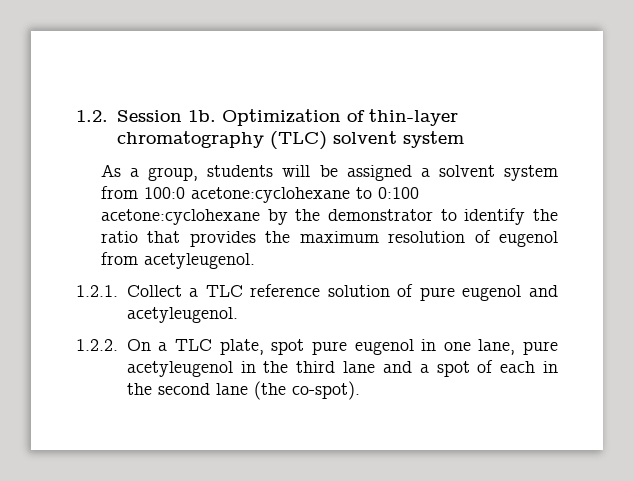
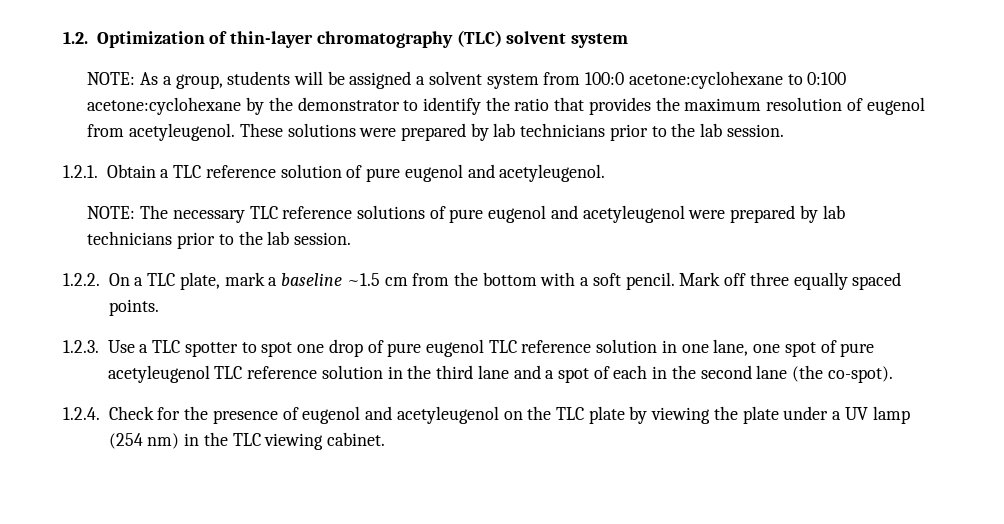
[116,110,216,122] Session 1b. -> (88, 37) none
(464, 139) none -> [87,72,136,85] NOTE:
(255, 261) none -> [239,123,784,141] These solutions were prepared by lab technicians prior to the lab session.
[126,285,182,297] Collect -> [106,164,156,178] Obtain
(238, 315) none -> [87,205,845,223] [87,231,352,249] // NOTE: The necessary TLC reference solutions of pure eugenol and acetyleugenol were prepared by lab technicians prior to the lab session.
[271,339,558,355] [126,361,233,377] spot pure eugenol in one lane, pure acetyleugenol -> [224,272,902,290] [108,299,159,316] [63,339,875,357] [107,365,383,383] mark a baseline ~1.5 cm from the bottom with a soft pencil. Mark off three equally spaced points. // 1.2.3. Use a TLC spotter to spot one drop of pure eugenol TLC reference solution in one lane, one spot of pure acetyleugenol TLC reference solution
(360, 390) none -> [63,406,910,424] [108,432,386,450] // 1.2.4. Check for the presence of eugenol and acetyleugenol on the TLC plate by viewing the plate under a UV lamp (254 nm) in the TLC viewing cabinet.

